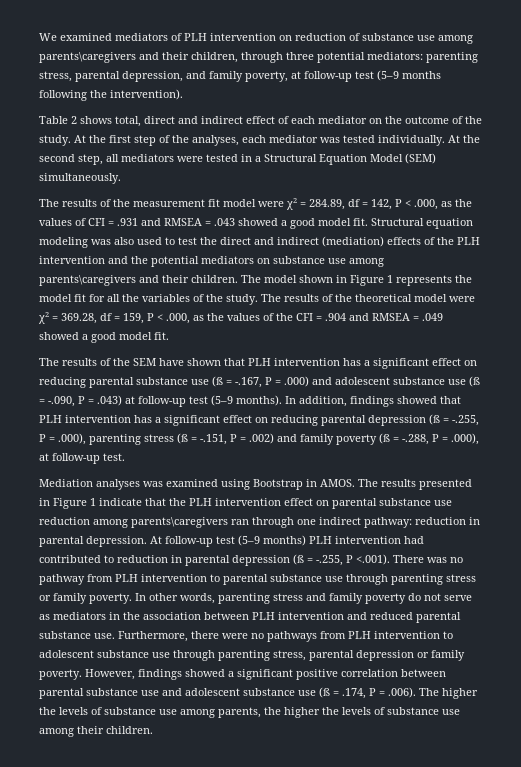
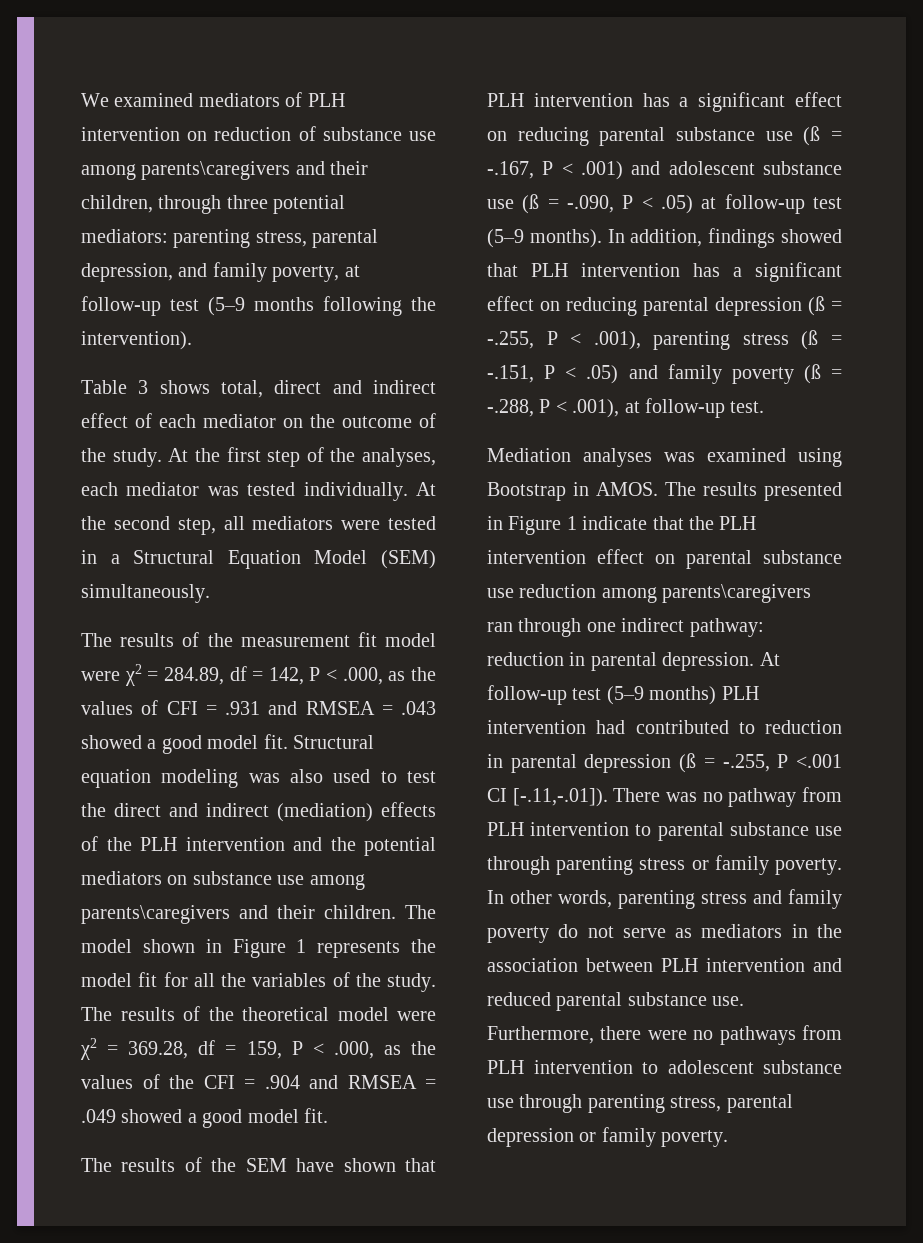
[71,116,77,124] 2 -> [138,380,149,394] 3
[275,376,309,387] = .000) -> [561,161,623,180] < .001)
[88,395,122,406] = .043) -> [641,195,693,214] < .05)
[49,433,86,445] = .000), -> [570,331,641,350] < .001),
[240,433,274,444] = .002) -> [565,365,619,384] < .05)
[442,433,479,445] = .000), -> [555,399,620,418] < .001),
[356,554,390,565] <.001). -> [796,754,842,768] [487,788,608,807] <.001 CI [-.11,-.01]).
[85,669,446,680] [39,687,478,699] [39,707,460,718] [39,726,153,737] However, findings showed a significant positive correlation between parental substance use and adolescent substance use (ß = .174, P = .006). The higher the levels of substance use among parents, the higher the levels of substance use among their children. -> (729, 1138) none

